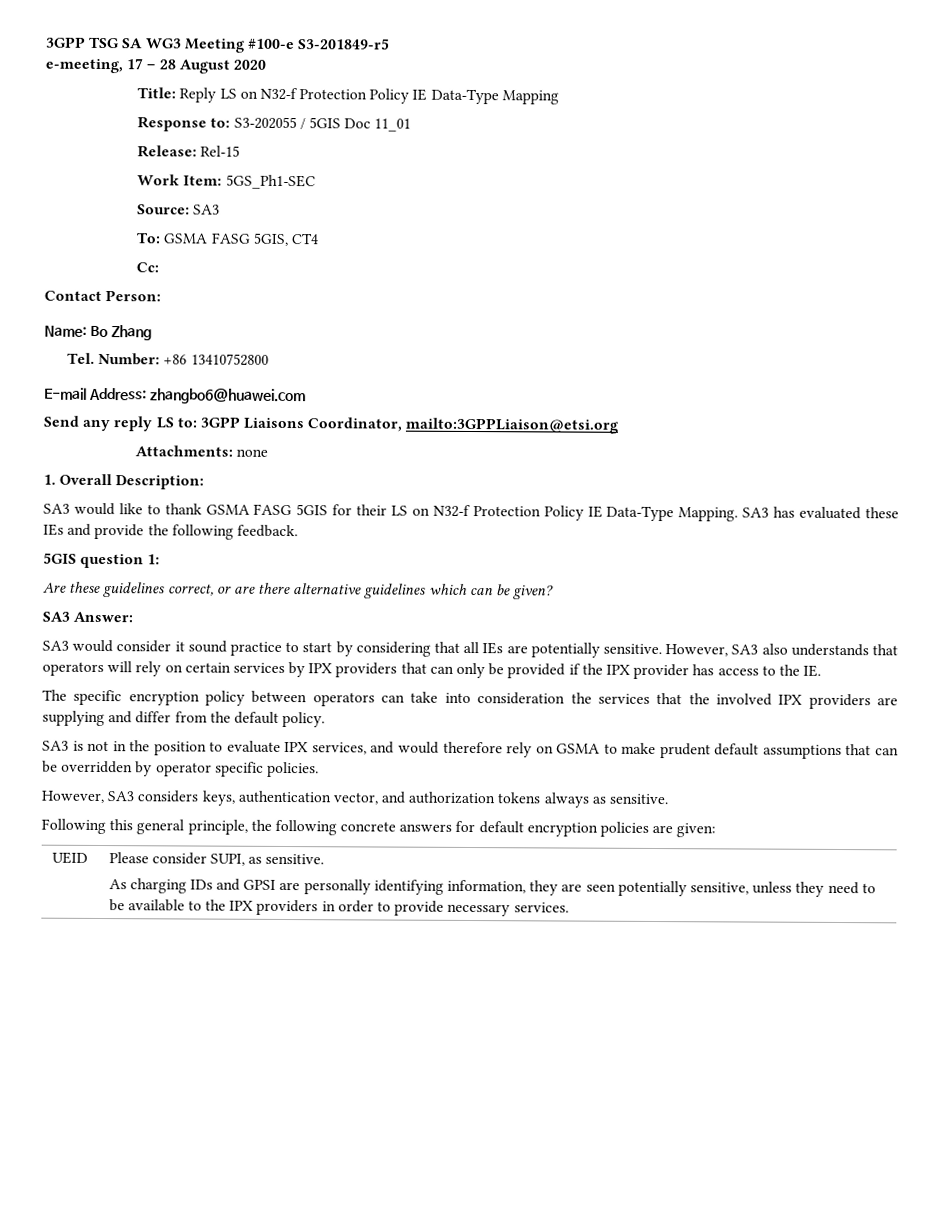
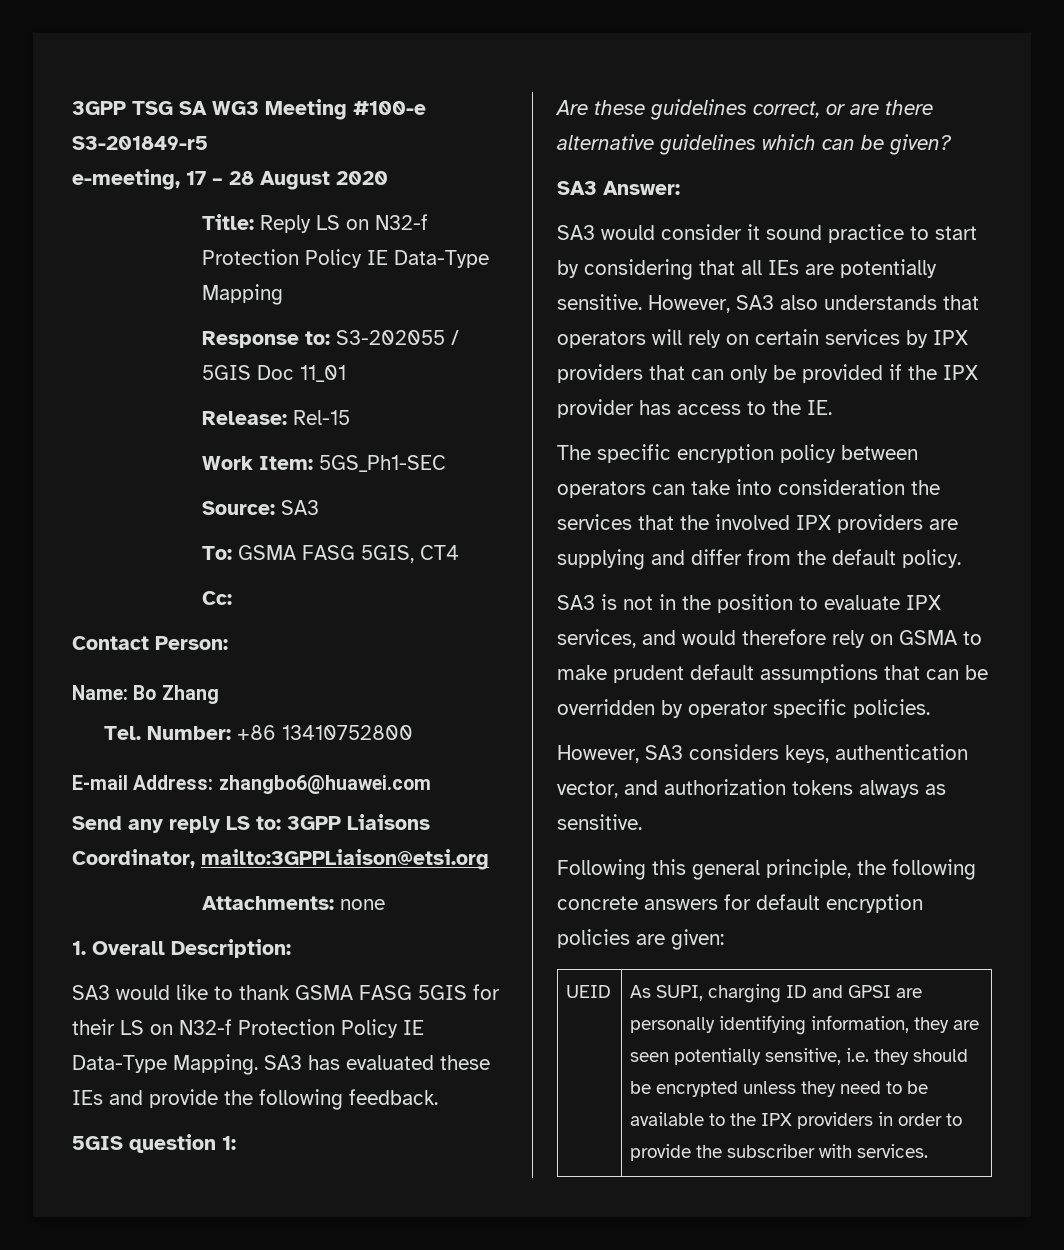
[108,852,325,866] [108,878,213,894] Please consider SUPI, as sensitive. // As charging IDs -> [630,984,808,1003] As SUPI, charging ID
(749, 888) none -> [846,1048,969,1065] [630,1081,739,1097] i.e. they should be encrypted
[447,903,511,917] necessary -> [696,1144,853,1158] the subscriber with

